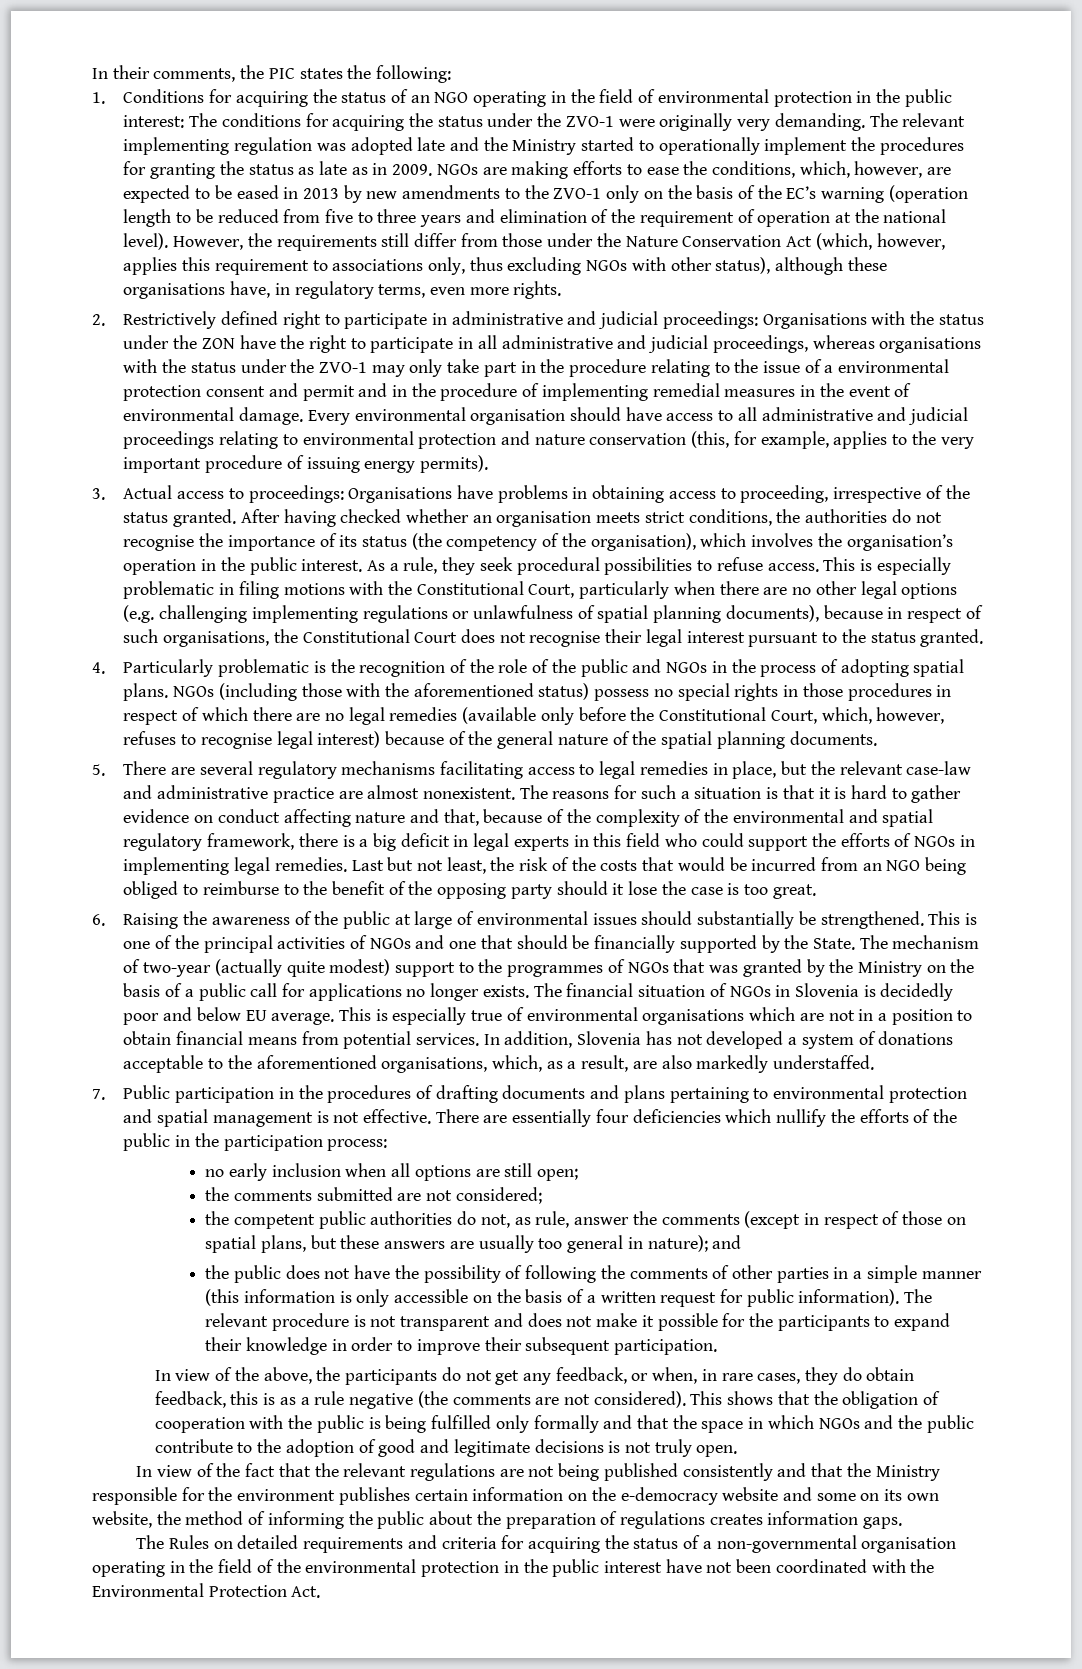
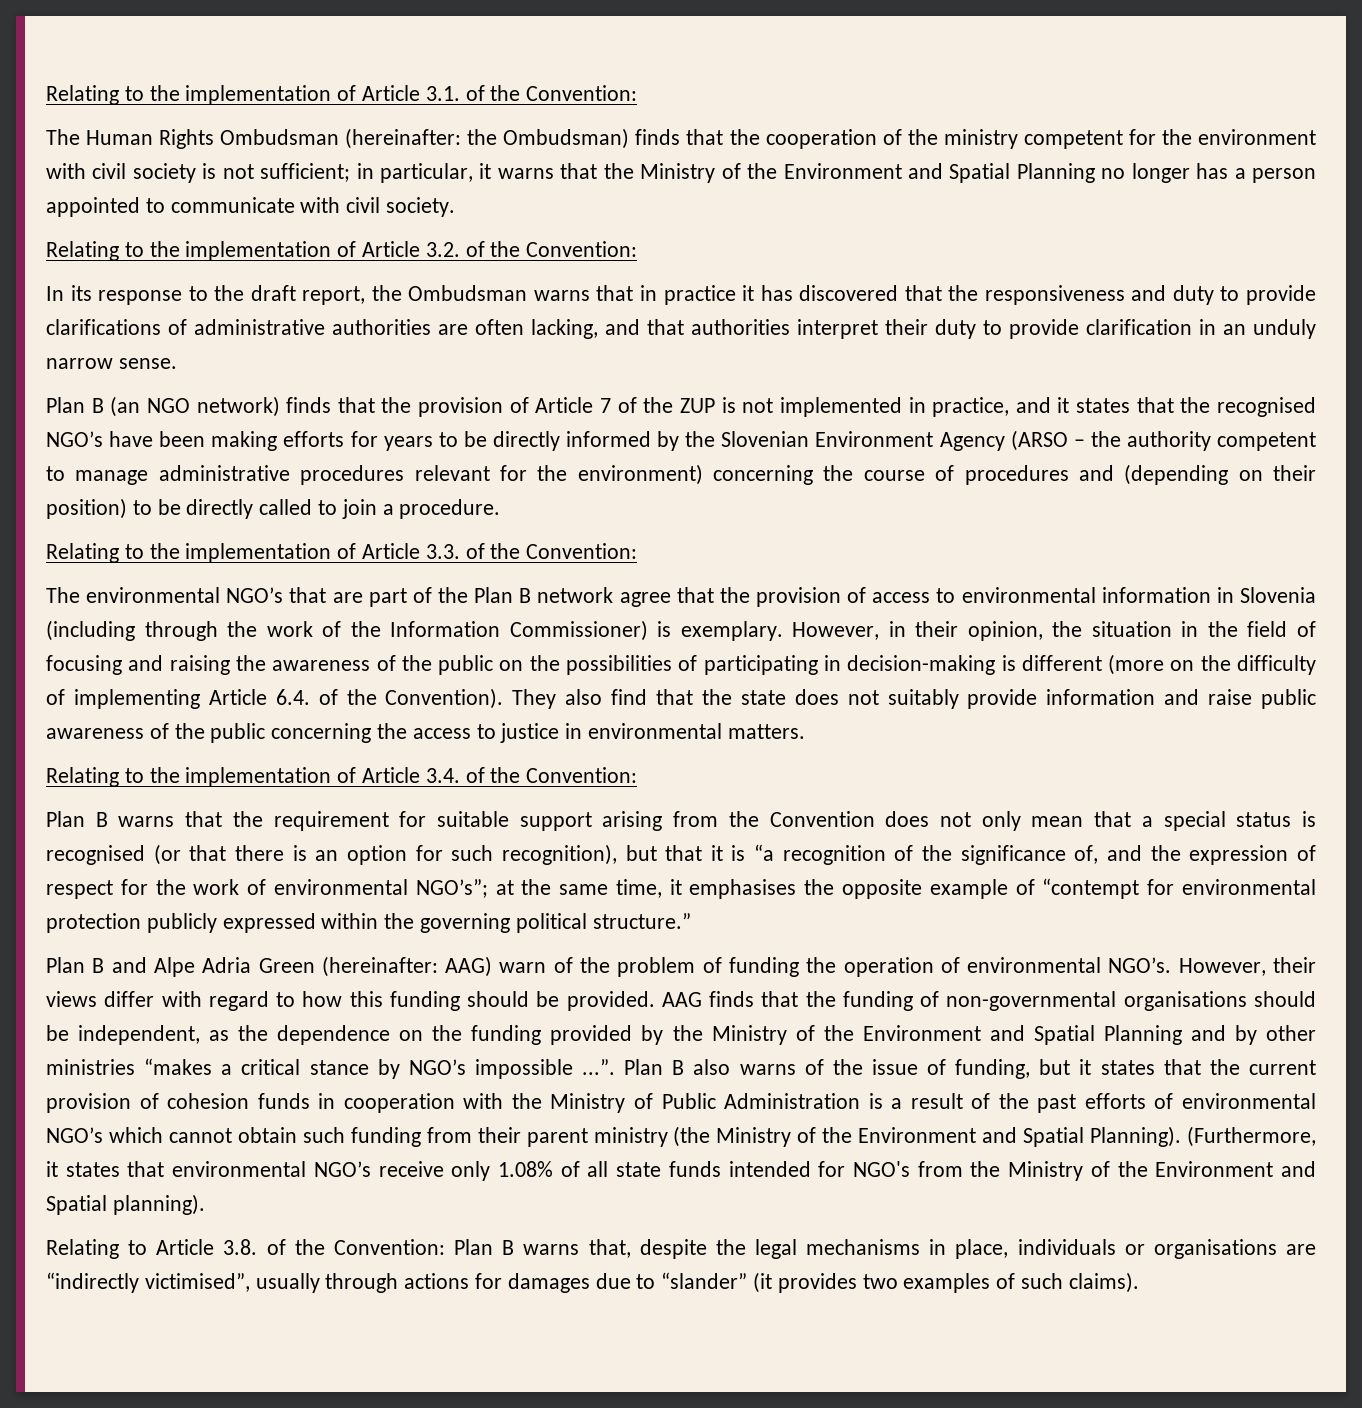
[92,65,452,83] [92,89,952,107] [123,113,966,131] [123,137,964,155] [123,161,952,179] [123,185,968,203] [123,209,947,227] [123,233,945,251] [123,257,887,275] [123,281,562,299] [92,311,984,329] [123,335,982,353] [123,359,950,377] [123,383,912,401] [123,407,969,425] [123,431,974,449] [123,455,488,473] [92,485,970,503] [123,509,942,527] [123,533,953,551] [123,557,951,575] [123,581,958,599] [123,605,983,623] [123,629,984,647] [92,659,965,677] [123,683,952,701] [123,707,945,725] [123,731,877,749] [92,761,972,779] [123,785,962,803] [123,809,934,827] [123,833,975,851] [123,857,967,875] [123,881,816,899] [92,913,179,929] In their comments, the PIC states the following: // 1. Conditions for acquiring the status of an NGO operating in the field of environmental protection in the public interest: The conditions for acquiring the status under the ZVO-1 were originally very demanding. The relevant implementing regulation was adopted late and the Ministry started to operationally implement the procedures for granting the status as late as in 2009. NGOs are making efforts to ease the conditions, which, however, are expected to be eased in 2013 by new amendments to the ZVO-1 only on the basis of the EC’s warning (operation length to be reduced from five to three years and elimination of the requirement of operation at the national level). However, the requirements still differ from those under the Nature Conservation Act (which, however, applies this requirement to associations only, thus excluding NGOs with other status), although these organisations have, in regulatory terms, even more rights. // 2. Restrictively defined right to participate in administrative and judicial proceedings: Organisations with the status under the ZON have the right to participate in all administrative and judicial proceedings, whereas organisations with the status under the ZVO-1 may only take part in the procedure relating to the issue of a environmental protection consent and permit and in the procedure of implementing remedial measures in the event of environmental damage. Every environmental organisation should have access to all administrative and judicial proceedings relating to environmental protection and nature conservation (this, for example, applies to the very important procedure of issuing energy permits). // 3. Actual access to proceedings: Organisations have problems in obtaining access to proceeding, irrespective of the status granted. After having checked whether an organisation meets strict conditions, the authorities do not recognise the importance of its status (the competency of the organisation), which involves the organisation’s operation in the public interest. As a rule, they seek procedural possibilities to refuse access. This is especially problematic in filing motions with the Constitutional Court, particularly when there are no other legal options (e.g. challenging implementing regulations or unlawfulness of spatial planning documents), because in respect of such organisations, the Constitutional Court does not recognise their legal interest pursuant to the status granted. // 4. Particularly problematic is the recognition of the role of the public and NGOs in the process of adopting spatial plans. NGOs (including those with the aforementioned status) possess no special rights in those procedures in respect of which there are no legal remedies (available only before the Constitutional Court, which, however, refuses to recognise legal interest) because of the general nature of the spatial planning documents. // 5. There are several regulatory mechanisms facilitating access to legal remedies in place, but the relevant case-law and administrative practice are almost nonexistent. The reasons for such a situation is that it is hard to gather evidence on conduct affecting nature and that, because of the complexity of the environmental and spatial regulatory framework, there is a big deficit in legal experts in this field who could support the efforts of NGOs in implementing legal remedies. Last but not least, the risk of the costs that would be incurred from an NGO being obliged to reimburse to the benefit of the opposing party should it lose the case is too great. // 6. Raising -> [46,85,638,105] [46,128,1316,149] [46,163,1317,183] [46,197,456,217] [46,241,638,261] [46,285,1316,305] [46,319,1316,339] [46,358,177,369] [46,396,1316,417] [46,430,1316,451] [46,464,1316,485] [46,498,501,519] [46,543,638,563] [46,587,1316,607] [46,620,1316,641] [46,655,230,675] Relating to the implementation of Article 3.1. of the Convention: // The Human Rights Ombudsman (hereinafter: the Ombudsman) finds that the cooperation of the ministry competent for the environment with civil society is not sufficient; in particular, it warns that the Ministry of the Environment and Spatial Planning no longer has a person appointed to communicate with civil society. // Relating to the implementation of Article 3.2. of the Convention: // In its response to the draft report, the Ombudsman warns that in practice it has discovered that the responsiveness and duty to provide clarifications of administrative authorities are often lacking, and that authorities interpret their duty to provide clarification in an unduly narrow sense. // Plan B (an NGO network) finds that the provision of Article 7 of the ZUP is not implemented in practice, and it states that the recognised NGO’s have been making efforts for years to be directly informed by the Slovenian Environment Agency (ARSO – the authority competent to manage administrative procedures relevant for the environment) concerning the course of procedures and (depending on their position) to be directly called to join a procedure. // Relating to the implementation of Article 3.3. of the Convention: // The environmental NGO’s that are part of the Plan B network agree that the provision of access to environmental information in Slovenia (including through the work of the Information Commissioner) is exemplary. However, in their opinion, the situation in the field of focusing and raising
[394,911,977,929] [123,935,980,953] [123,959,975,977] [123,983,954,1001] [123,1007,973,1025] [123,1031,954,1049] [123,1055,875,1073] [92,1085,967,1103] [123,1109,957,1127] [123,1133,388,1151] [205,1163,579,1181] [205,1187,542,1204] [205,1211,966,1229] [205,1235,742,1253] [205,1265,982,1283] [205,1289,933,1307] [205,1313,951,1331] [205,1337,718,1355] [154,1367,915,1385] [154,1391,941,1409] [154,1415,974,1433] [154,1439,738,1457] [136,1463,940,1481] [92,1487,939,1505] [92,1511,903,1529] [136,1535,957,1553] [92,1559,935,1577] [92,1583,321,1598] at large of environmental issues should substantially be strengthened. This is one of the principal activities of NGOs and one that should be financially supported by the State. The mechanism of two-year (actually quite modest) support to the programmes of NGOs that was granted by the Ministry on the basis of a public call for applications no longer exists. The financial situation of NGOs in Slovenia is decidedly poor and below EU average. This is especially true of environmental organisations which are not in a position to obtain financial means from potential services. In addition, Slovenia has not developed a system of donations acceptable to the aforementioned organisations, which, as a result, are also markedly understaffed. // 7. Public participation in the procedures of drafting documents and plans pertaining to environmental protection and spatial management is not effective. There are essentially four deficiencies which nullify the efforts of the public in the participation process: // no early inclusion when all options are still open; // the comments submitted are not considered; // the competent public authorities do not, as rule, answer the comments (except in respect of those on spatial plans, but these answers are usually too general in nature); and // the public does not have the possibility of following the comments of other parties in a simple manner (this information is only accessible on the basis of a written request for public information). The relevant procedure is not transparent and does not make it possible for the participants to expand their knowledge in order to improve their subsequent participation. // In view of the above, the participants do not get any feedback, or when, in rare cases, they do obtain feedback, this is as a rule negative (the comments are not considered). This shows that the obligation of cooperation with the public is being fulfilled only formally and that the space in which NGOs and the public contribute to the adoption of good and legitimate decisions is not truly open. // In view of the fact that the relevant regulations are not being published consistently and that the Ministry responsible for the environment publishes certain information on the e-democracy website and some on its own website, the method of informing the public about the preparation of regulations creates information gaps. // The Rules on detailed requirements and criteria for acquiring the status of a non-governmental organisation operating in the field of the environmental protection in the public interest have not been coordinated with the Environmental Protection Act. -> [499,654,1316,675] [46,688,1316,709] [46,723,805,743] [46,767,638,787] [46,811,1316,831] [46,844,1317,865] [46,878,1316,899] [46,913,691,933] [46,956,1316,977] [46,991,1317,1011] [46,1025,1316,1045] [46,1058,1317,1079] [46,1093,1316,1113] [46,1126,1316,1147] [46,1161,1316,1181] [46,1194,205,1215] [46,1239,1316,1259] [46,1272,1139,1293] on the possibilities of participating in decision-making is different (more on the difficulty of implementing Article 6.4. of the Convention). They also find that the state does not suitably provide information and raise public awareness of the public concerning the access to justice in environmental matters. // Relating to the implementation of Article 3.4. of the Convention: // Plan B warns that the requirement for suitable support arising from the Convention does not only mean that a special status is recognised (or that there is an option for such recognition), but that it is “a recognition of the significance of, and the expression of respect for the work of environmental NGO’s”; at the same time, it emphasises the opposite example of “contempt for environmental protection publicly expressed within the governing political structure.” // Plan B and Alpe Adria Green (hereinafter: AAG) warn of the problem of funding the operation of environmental NGO’s. However, their views differ with regard to how this funding should be provided. AAG finds that the funding of non-governmental organisations should be independent, as the dependence on the funding provided by the Ministry of the Environment and Spatial Planning and by other ministries “makes a critical stance by NGO’s impossible ...”. Plan B also warns of the issue of funding, but it states that the current provision of cohesion funds in cooperation with the Ministry of Public Administration is a result of the past efforts of environmental NGO’s which cannot obtain such funding from their parent ministry (the Ministry of the Environment and Spatial Planning). (Furthermore, it states that environmental NGO’s receive only 1.08% of all state funds intended for NGO's from the Ministry of the Environment and Spatial planning). // Relating to Article 3.8. of the Convention: Plan B warns that, despite the legal mechanisms in place, individuals or organisations are “indirectly victimised”, usually through actions for damages due to “slander” (it provides two examples of such claims).

